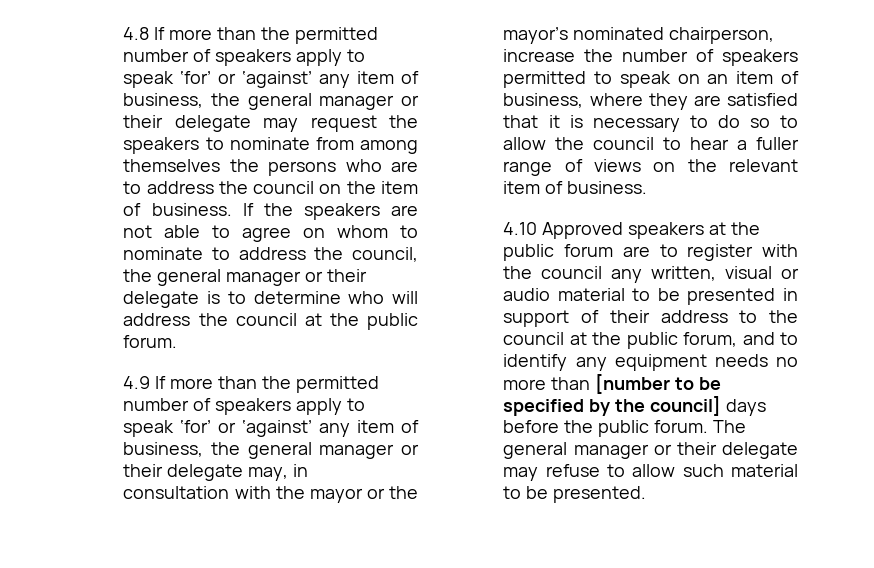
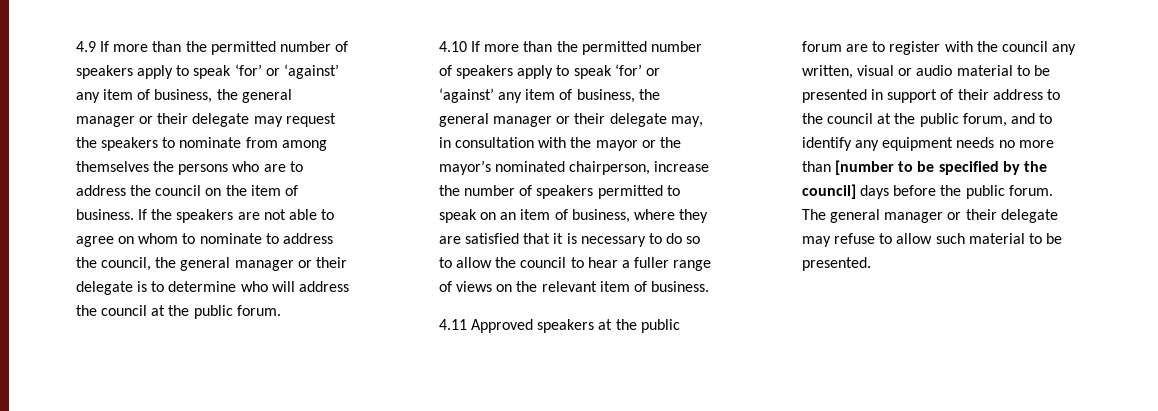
[123,27,150,40] 4.8 -> [75,41,96,52] 4.9
[123,376,151,389] 4.9 -> [438,41,467,52] 4.10
[503,222,538,235] 4.10 -> [438,319,467,330] 4.11

